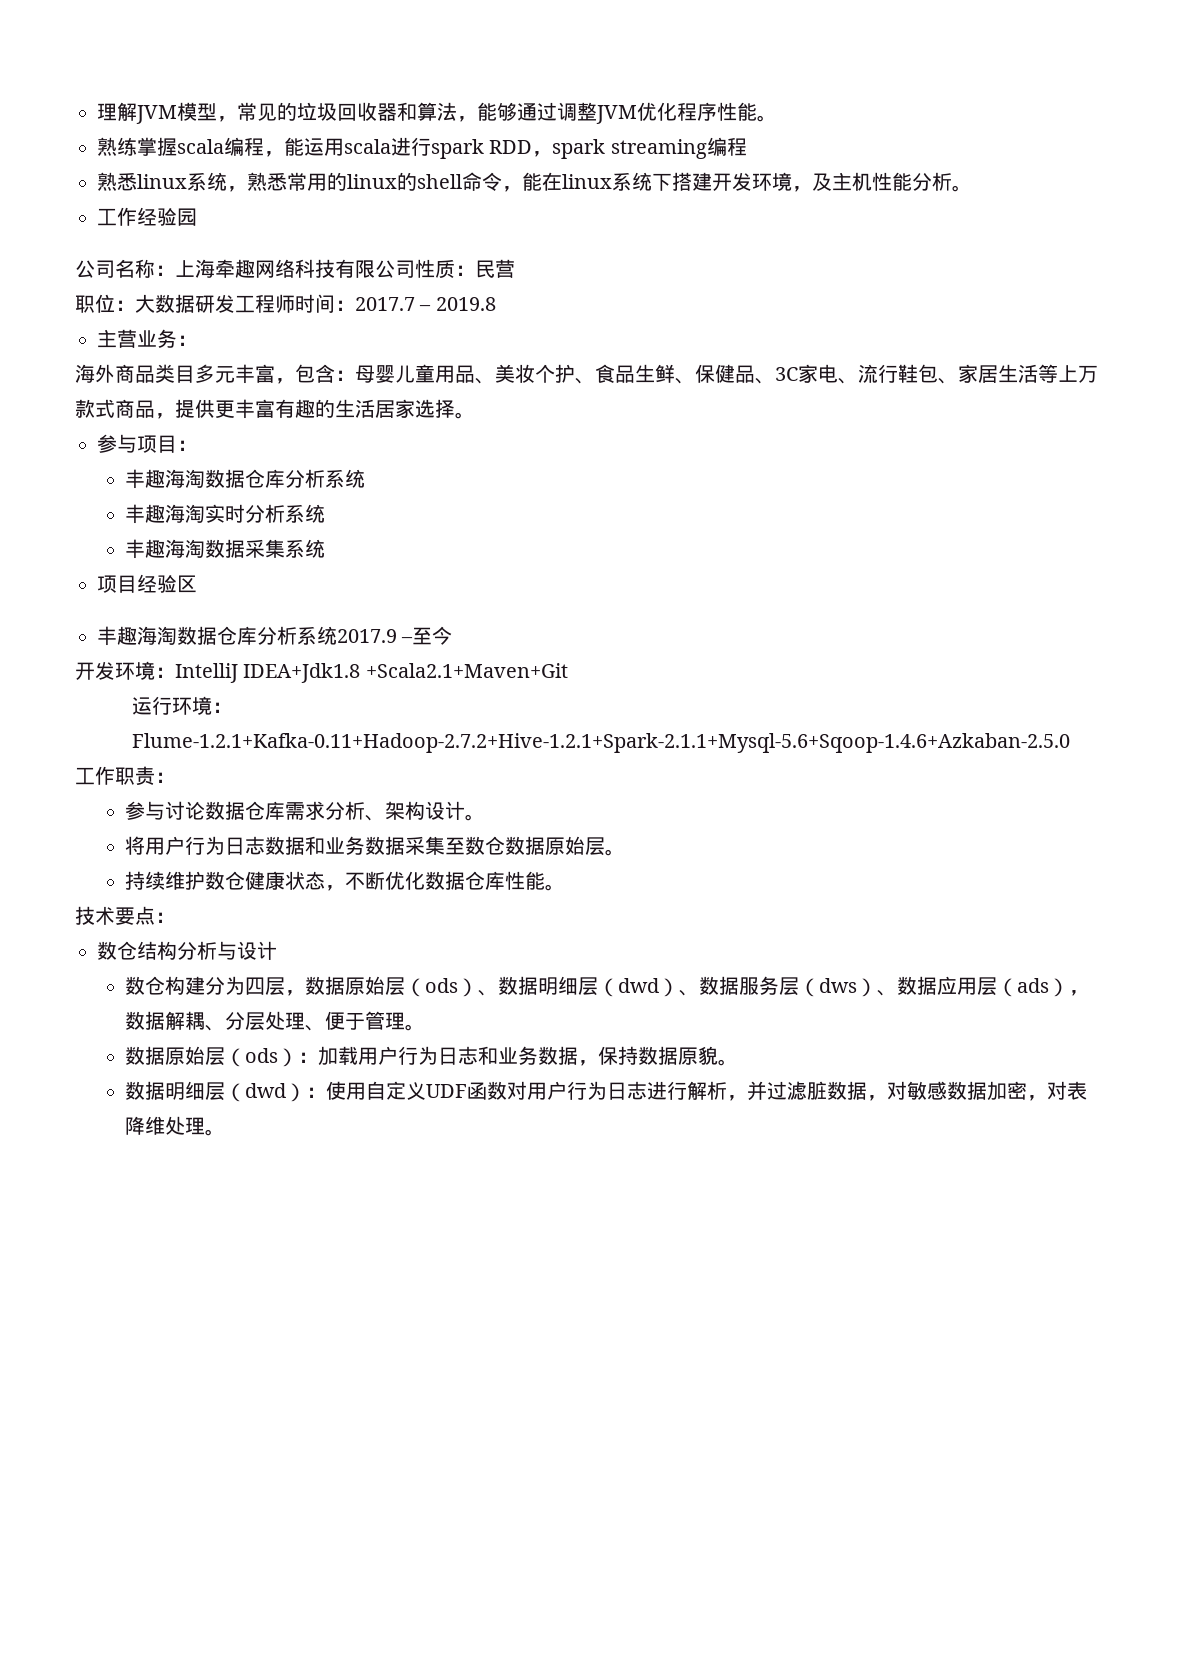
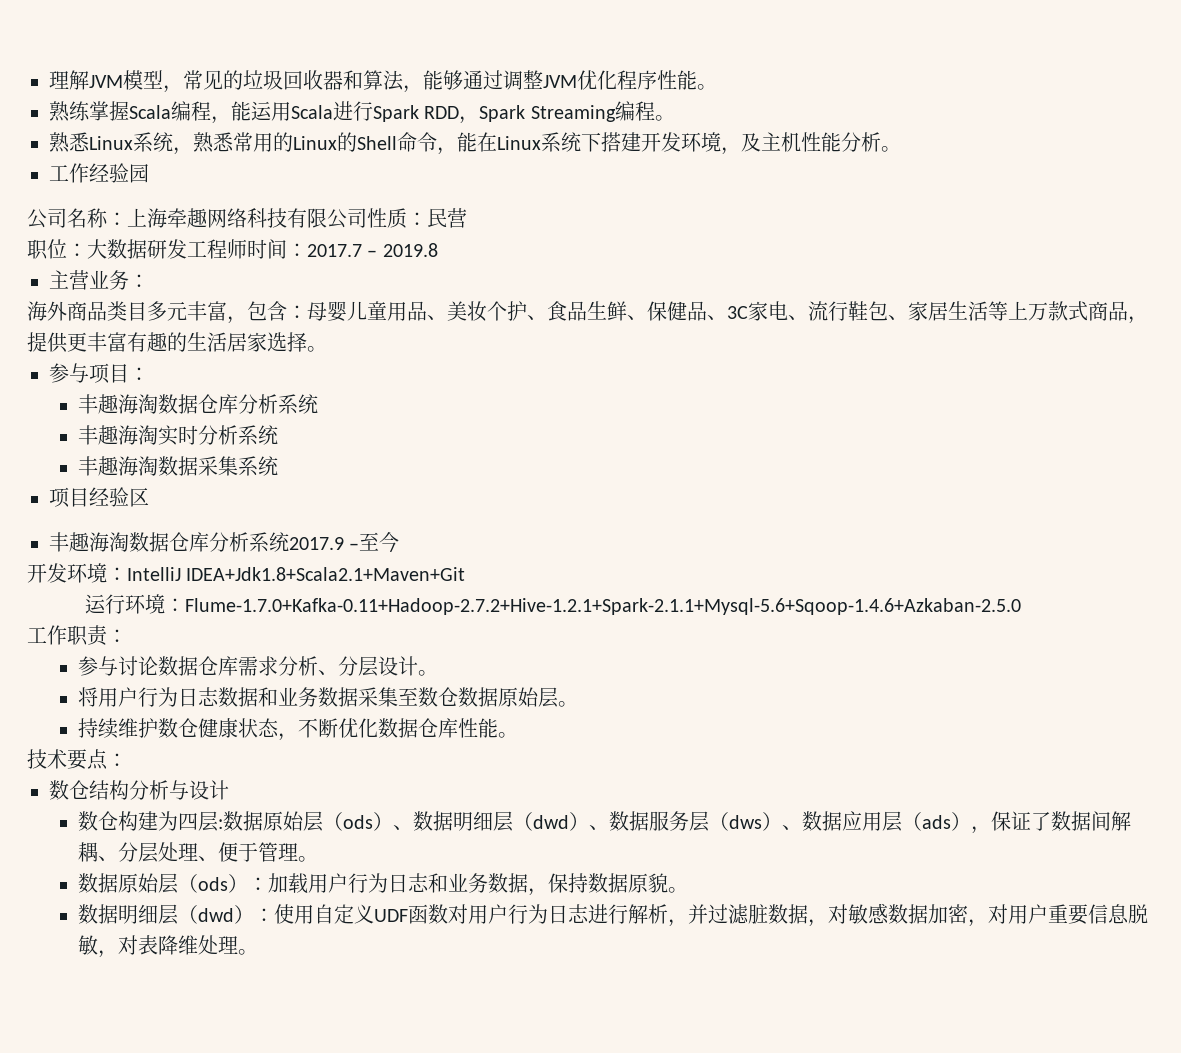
[177,139,224,154] scala -> [129,105,171,119] Scala
[344,137,747,159] [97,172,187,191] scala进行spark RDD，spark streaming编程 // 熟悉linux -> [291,101,675,124] [49,132,133,153] Scala进行Spark RDD，Spark Streaming编程。 // 熟悉Linux
[347,172,462,191] linux的shell -> [293,132,397,152] Linux的Shell
[562,174,612,189] linux -> [497,136,541,150] Linux
[243,663,568,683] IDEA+Jdk1.8 +Scala2.1+Maven+Git -> [186,567,466,581] IDEA+Jdk1.8+Scala2.1+Maven+Git
[131,733,1070,753] Flume-1.2.1+Kafka-0.11+Hadoop-2.7.2+Hive-1.2.1+Spark-2.1.1+Mysql-5.6+Sqoop-1.4.6+Azkaban-2.5.0 -> [185,598,1022,615] Flume-1.7.0+Kafka-0.11+Hadoop-2.7.2+Hive-1.2.1+Spark-2.1.1+Mysql-5.6+Sqoop-1.4.6+Azkaban-2.5.0
[385,801,426,820] 架构 -> [338,656,379,677] 分层
[205,976,306,996] 分为四层， -> [158,811,224,832] 为四层:
[125,1011,166,1030] 数据 -> [991,811,1112,831] 保证了数据间
(1068, 1090) none -> [1008,904,1149,925] [78,935,139,958] 用户重要信息脱敏，对

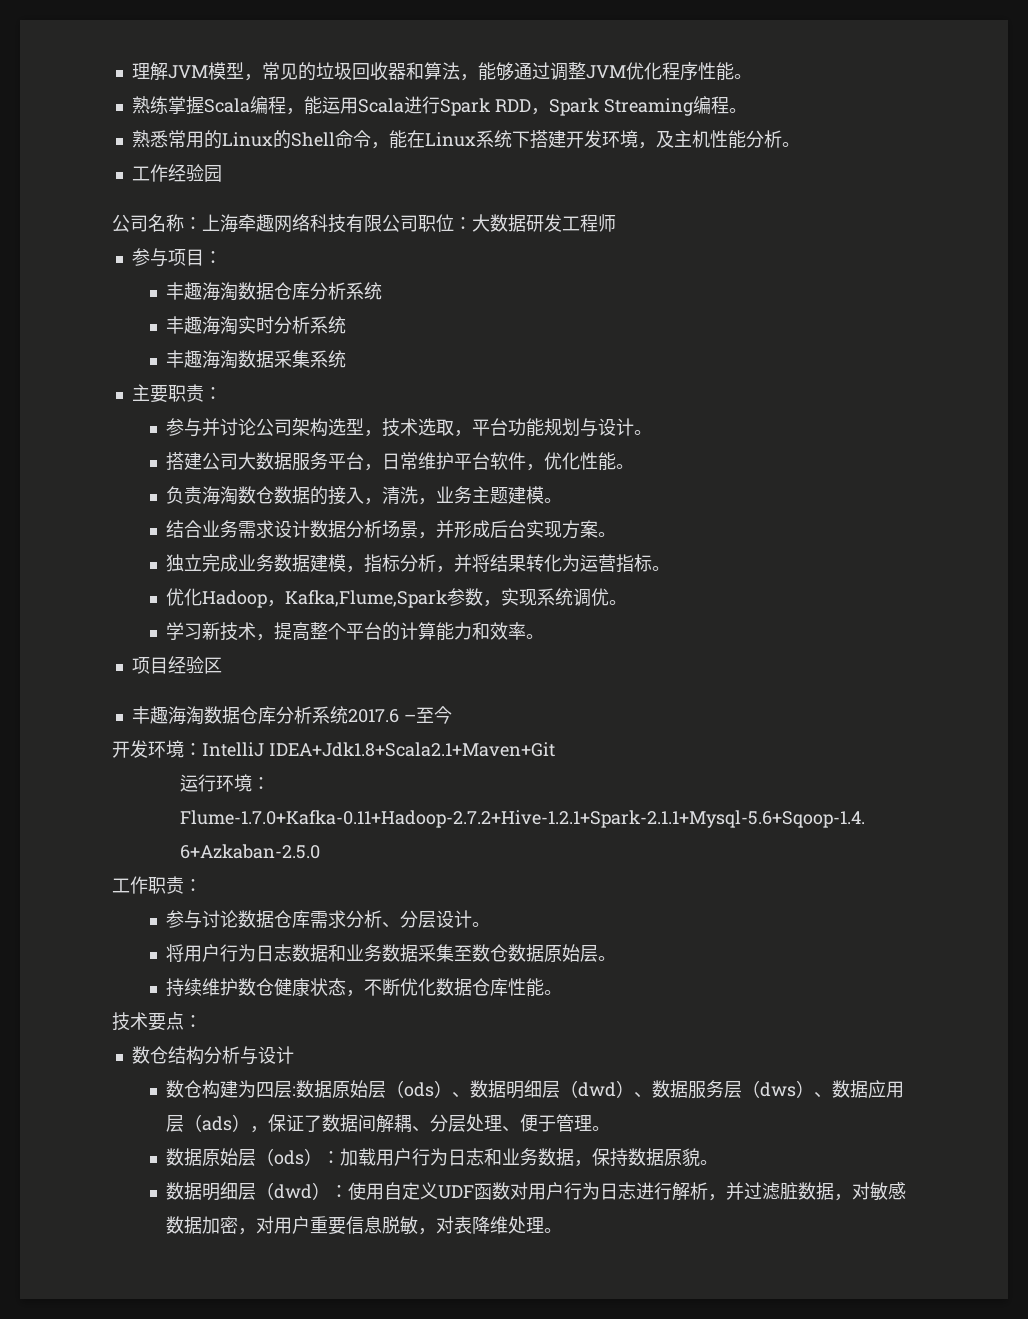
[89,132,234,155] Linux系统，熟悉 -> (168, 139) none
[367,208,467,228] 性质：民营 // -> (418, 223) none
[247,239,438,259] [49,270,149,290] [27,301,1148,324] [27,332,327,353] 时间：2017.7 – 2019.8 // 主营业务： // 海外商品类目多元丰富，包含：母婴儿童用品、美妆个护、食品生鲜、保健品、3C家电、流行鞋包、家居生活等上万款式商品，提供更丰富有趣的生活居家选择。 -> (616, 223) none
(279, 466) none -> [131,384,222,403] [165,418,652,437] [165,452,634,471] [165,486,562,505] [165,520,616,539] [165,554,670,573] [165,588,627,608] [165,622,544,641] // 主要职责： // 参与并讨论公司架构选型，技术选取，平台功能规划与设计。 // 搭建公司大数据服务平台，日常维护平台软件，优化性能。 // 负责海淘数仓数据的接入，清洗，业务主题建模。 // 结合业务需求设计数据分析场景，并形成后台实现方案。 // 独立完成业务数据建模，指标分析，并将结果转化为运营指标。 // 优化Hadoop，Kafka,Flume,Spark参数，实现系统调优。 // 学习新技术，提高整个平台的计算能力和效率。
[289,537,344,550] 2017.9 -> [347,709,399,723] 2017.6

